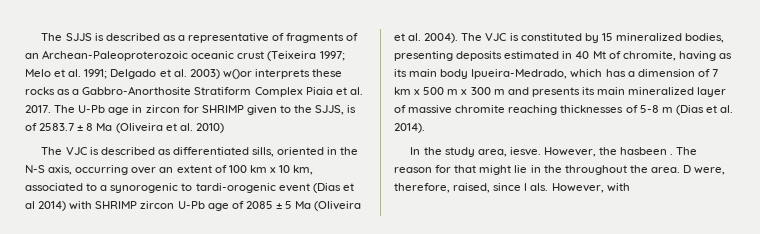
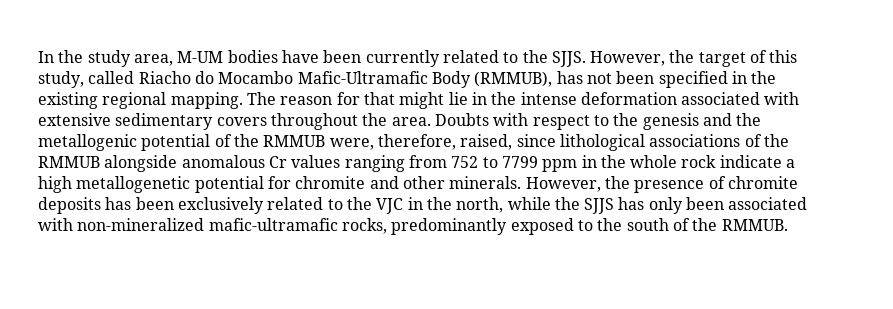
[41,33,359,43] [25,50,345,61] [25,69,343,79] [25,86,363,97] [25,105,357,115] [25,123,224,133] [41,147,359,157] [25,165,314,175] [25,183,354,193] [25,201,362,211] [394,33,725,43] [394,51,732,61] [394,69,718,79] [394,87,727,97] [394,105,734,115] [394,123,425,133] [410,147,674,157] The SJJS is described as a representative of fragments of an Archean-Paleoproterozoic oceanic crust (Teixeira 1997; Melo et al. 1991; Delgado et al. 2003) w()or interprets these rocks as a Gabbro-Anorthosite Stratiform Complex Piaia et al. 2017. The U-Pb age in zircon for SHRIMP given to the SJJS, is of 2583.7 ± 8 Ma (Oliveira et al. 2010) // The VJC is described as differentiated sills, oriented in the N-S axis, occurring over an extent of 100 km x 10 km, associated to a synorogenic to tardi-orogenic event (Dias et al 2014) with SHRIMP zircon U-Pb age of 2085 ± 5 Ma (Oliveira et al. 2004). The VJC is constituted by 15 mineralized bodies, presenting deposits estimated in 40 Mt of chromite, having as its main body Ipueira-Medrado, which has a dimension of 7 km x 500 m x 300 m and presents its main mineralized layer of massive chromite reaching thicknesses of 5-8 m (Dias et al. 2014). // In the study area, iesve. However, the hasbeen . -> [38,50,798,67] [38,71,777,88] [38,92,243,109] In the study area, M-UM bodies have been currently related to the SJJS. However, the target of this study, called Riacho do Mocambo Mafic-Ultramafic Body (RMMUB), has not been specified in the existing regional mapping.
[564,165,726,175] [394,183,630,193] throughout the area. D were, therefore, raised, since l als. However, with -> [520,92,800,105] [38,113,762,130] [38,134,789,151] [38,155,796,172] [38,176,798,193] [38,197,808,214] [38,218,788,235] intense deformation associated with extensive sedimentary covers throughout the area. Doubts with respect to the genesis and the metallogenic potential of the RMMUB were, therefore, raised, since lithological associations of the RMMUB alongside anomalous Cr values ranging from 752 to 7799 ppm in the whole rock indicate a high metallogenetic potential for chromite and other minerals. However, the presence of chromite deposits has been exclusively related to the VJC in the north, while the SJJS has only been associated with non-mineralized mafic-ultramafic rocks, predominantly exposed to the south of the RMMUB.

